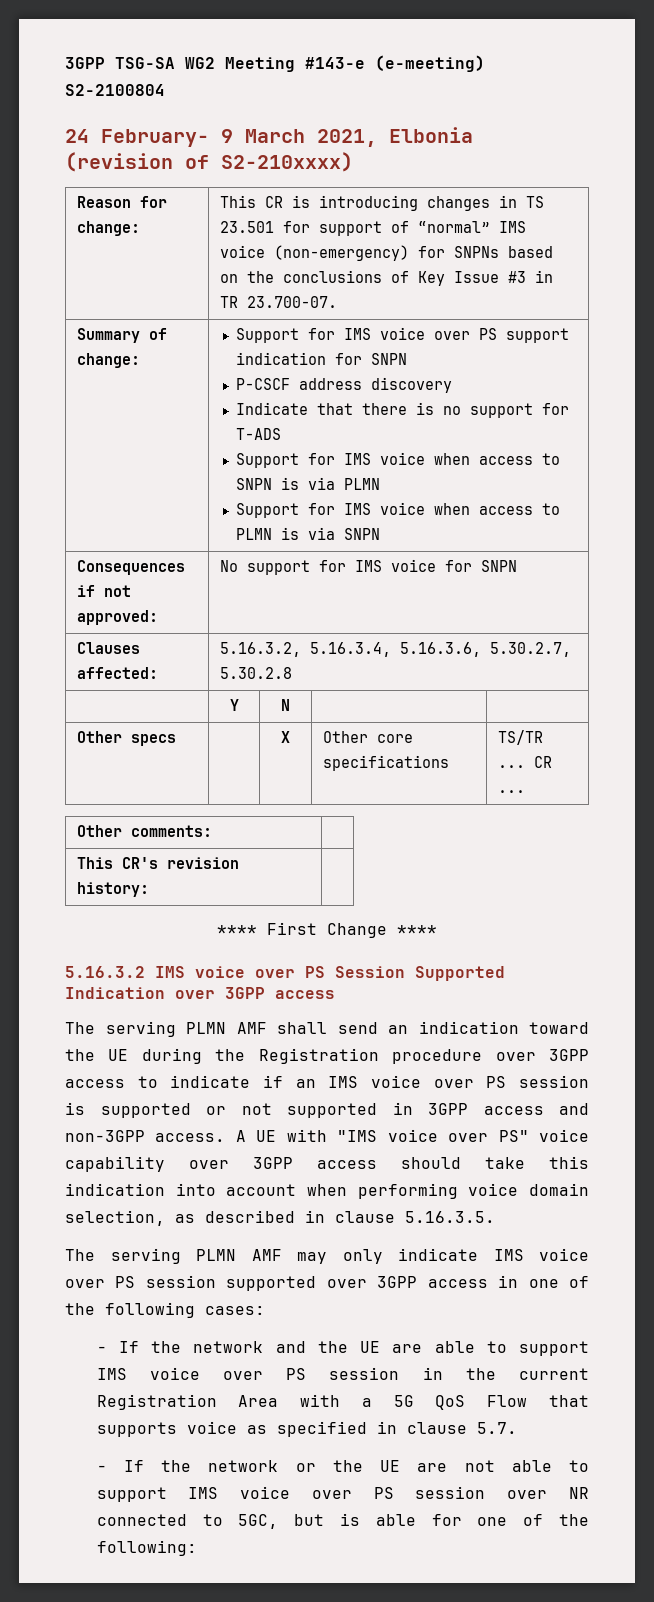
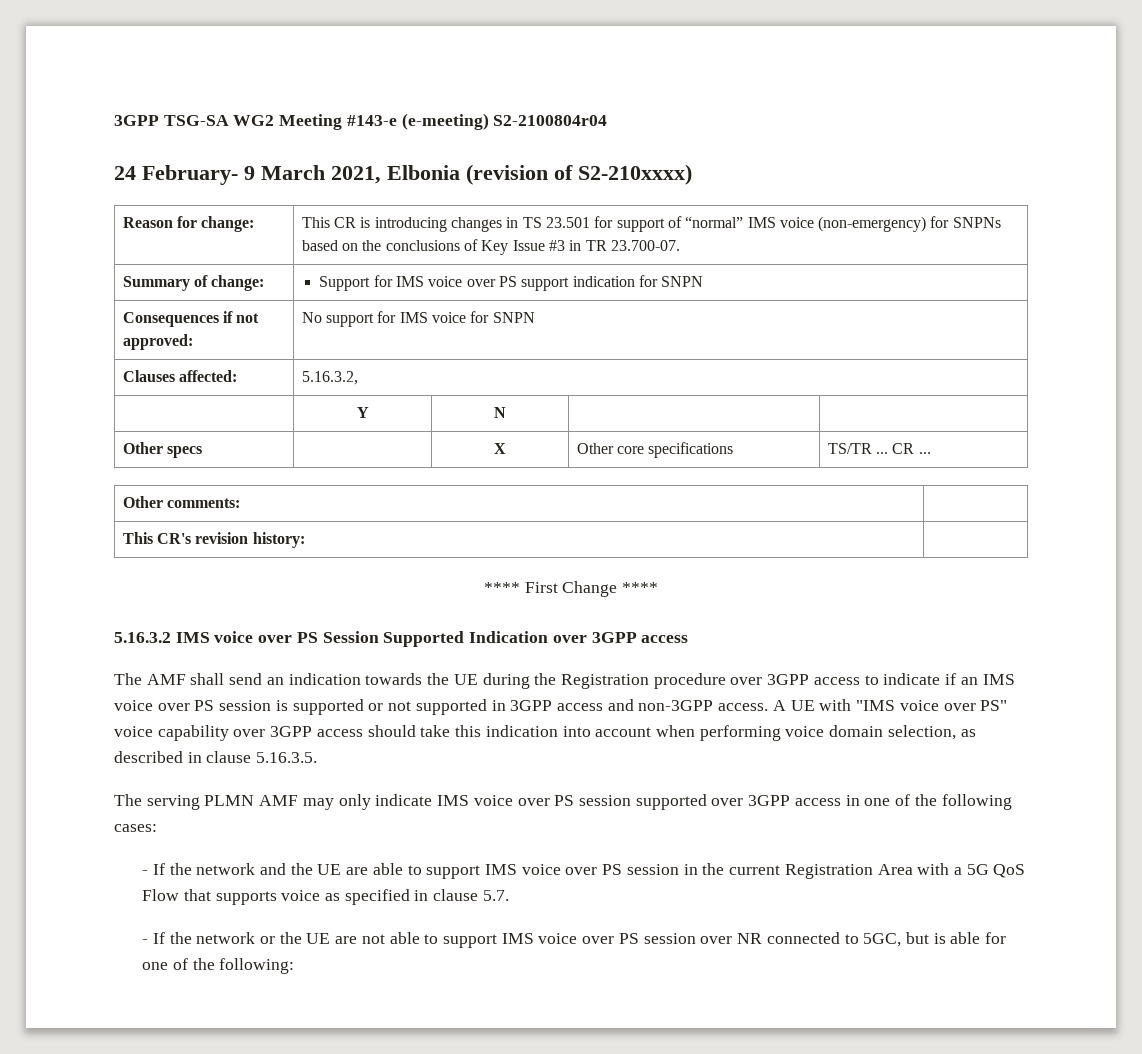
[65,84,165,96] S2-2100804 -> [493,115,608,126] S2-2100804r04
[235,377,452,393] [235,402,569,418] [235,428,281,440] [235,452,560,468] [235,477,380,490] [235,502,560,518] [235,527,380,540] // P-CSCF address discovery // Indicate that there is no support for T-ADS // Support for IMS voice when access to SNPN is via PLMN // Support for IMS voice when access to PLMN is via SNPN -> (704, 281) none
[309,642,571,657] [219,667,292,679] 5.16.3.4, 5.16.3.6, 5.30.2.7, 5.30.2.8 -> (358, 378) none
[105,1021,226,1037] serving PLMN -> (142, 679) none
[529,1022,589,1034] toward -> [365,673,423,685] towards

